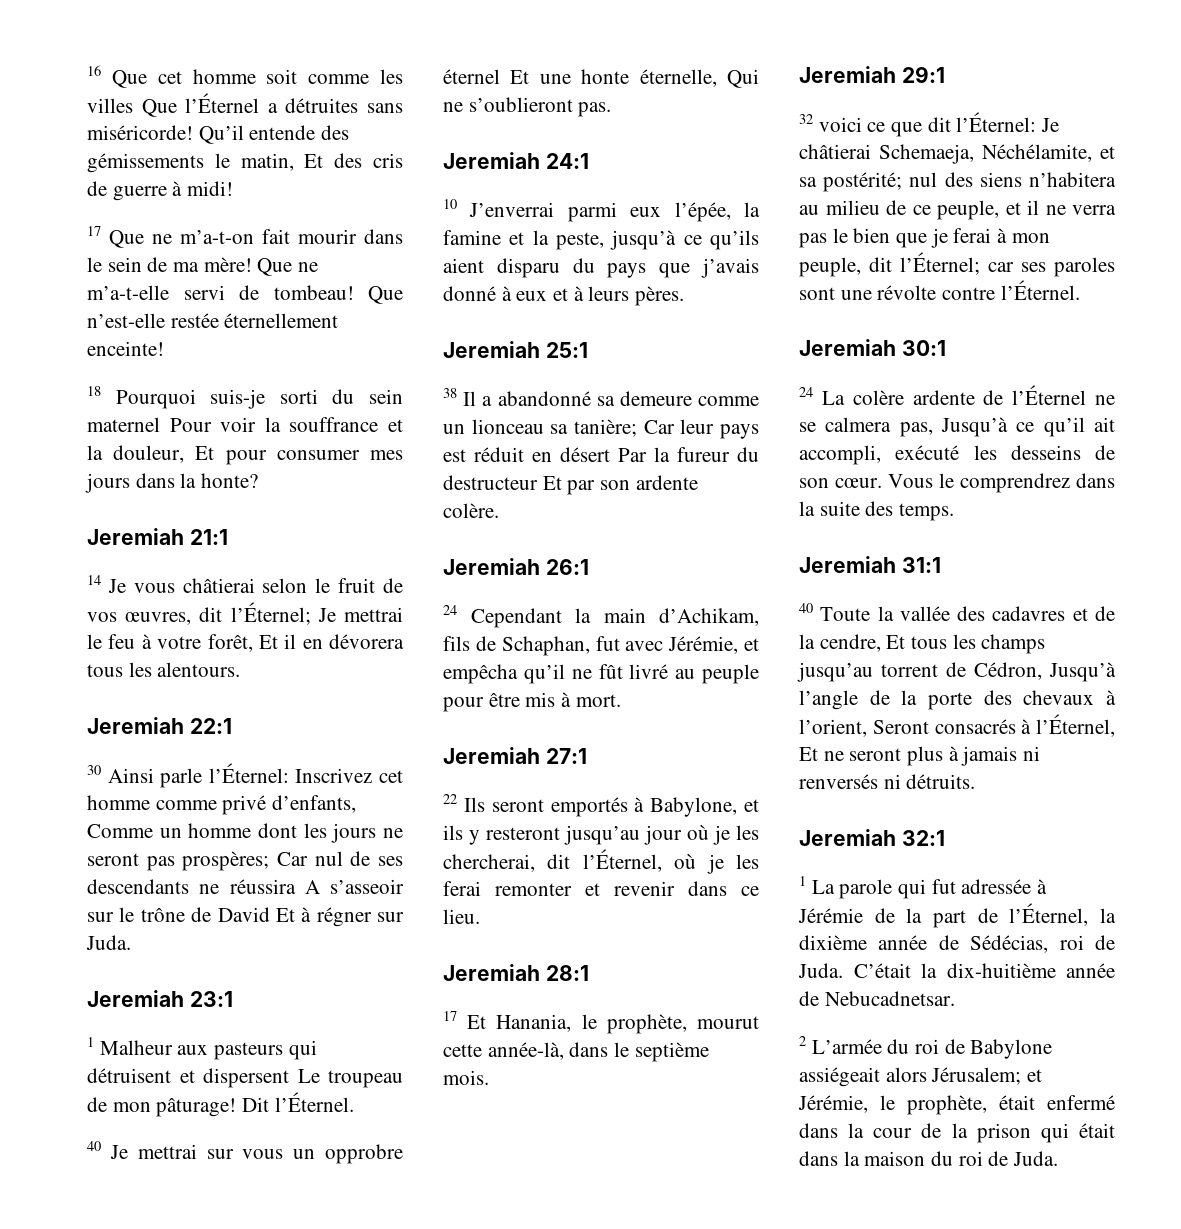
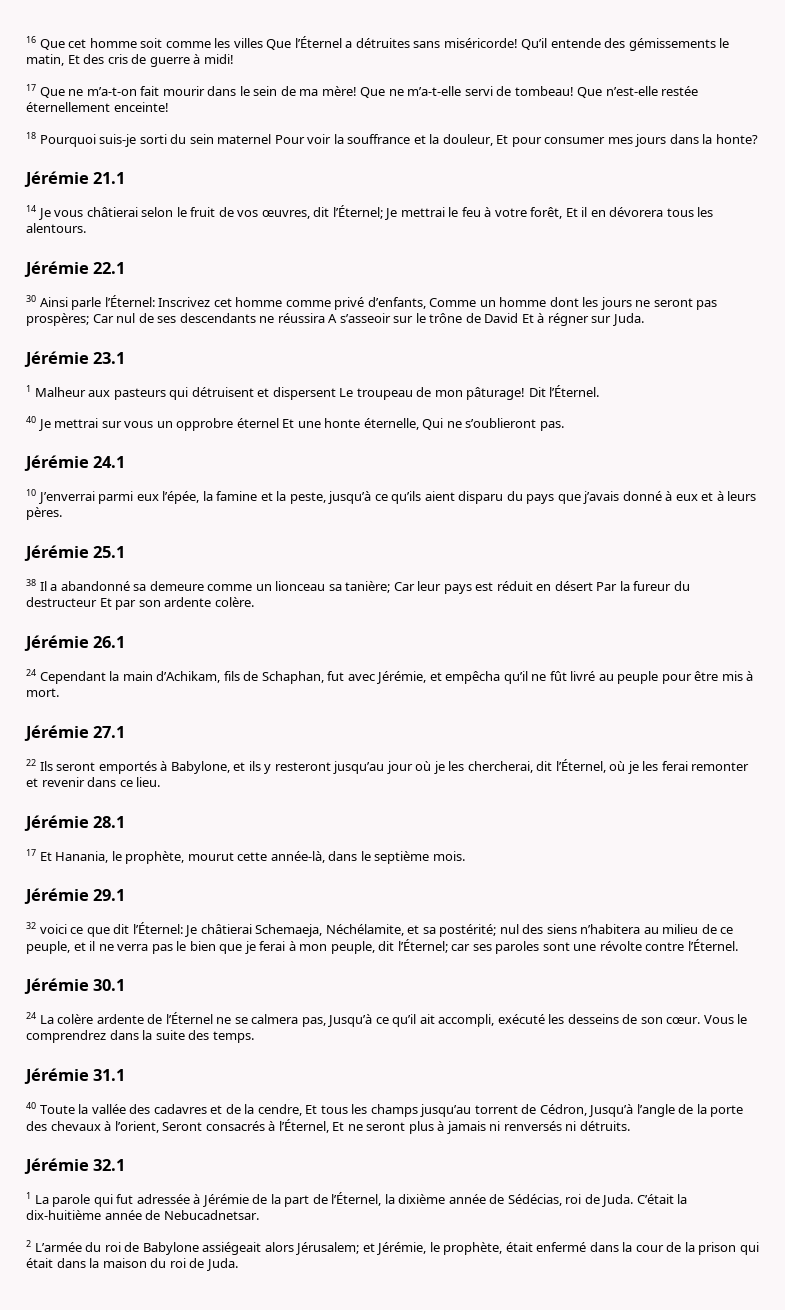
[87,528,228,545] Jeremiah 21:1 -> [24,171,126,187] Jérémie 21.1
[87,717,232,734] Jeremiah 22:1 -> [24,261,126,277] Jérémie 22.1
[87,990,233,1007] Jeremiah 23:1 -> [24,351,126,367] Jérémie 23.1
[443,152,589,169] Jeremiah 24:1 -> [24,455,126,471] Jérémie 24.1
[443,341,588,358] Jeremiah 25:1 -> [24,545,126,561] Jérémie 25.1
[443,558,589,575] Jeremiah 26:1 -> [24,635,126,651] Jérémie 26.1
[443,747,587,764] Jeremiah 27:1 -> [24,725,126,741] Jérémie 27.1
[443,964,589,981] Jeremiah 28:1 -> [24,815,126,831] Jérémie 28.1
[799,66,945,83] Jeremiah 29:1 -> [24,888,126,904] Jérémie 29.1
[799,339,946,356] Jeremiah 30:1 -> [24,978,126,994] Jérémie 30.1
[799,556,941,573] Jeremiah 31:1 -> [24,1068,126,1084] Jérémie 31.1
[799,829,945,846] Jeremiah 32:1 -> [24,1158,126,1174] Jérémie 32.1

